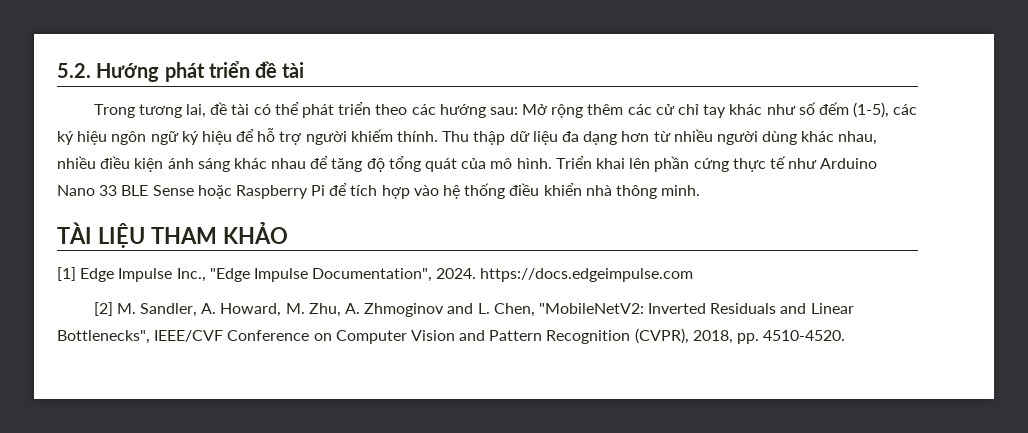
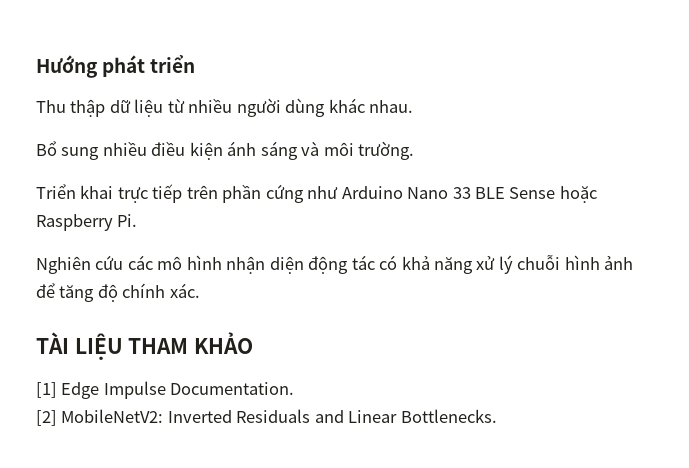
[57,63,91,78] 5.2. -> (36, 66) none
[255,61,305,78] [93,102,918,118] [57,128,439,145] đề tài // Trong tương lai, đề tài có thể phát triển theo các hướng sau: Mở rộng thêm các cử chỉ tay khác như số đếm (1-5), các ký hiệu ngôn ngữ ký hiệu để hỗ trợ người khiếm thính. -> (196, 64) //
[561,131,650,145] đa dạng hơn -> (164, 108) none
[838,131,878,145] nhau, -> [369,100,414,113] [36,141,100,160] nhau. // Bổ sung
[233,156,786,172] khác nhau để tăng độ tổng quát của mô hình. Triển khai lên phần cứng thực tế -> [301,141,415,160] [36,184,304,203] và môi trường. // Triển khai trực tiếp trên phần cứng
[311,183,701,199] Pi để tích hợp vào hệ thống điều khiển nhà thông minh. -> [117,214,138,227] [36,254,634,274] [36,283,200,302] Pi. // Nghiên cứu các mô hình nhận diện động tác có khả năng xử lý chuỗi hình ảnh để tăng độ chính xác.
[176,268,694,282] [93,302,854,317] [57,328,846,344] Inc., "Edge Impulse Documentation", 2024. https://docs.edgeimpulse.com // [2] M. Sandler, A. Howard, M. Zhu, A. Zhmoginov and L. Chen, "MobileNetV2: Inverted Residuals and Linear Bottlenecks", IEEE/CVF Conference on Computer Vision and Pattern Recognition (CVPR), 2018, pp. 4510-4520. -> [170,382,295,395] [36,409,497,426] Documentation. // [2] MobileNetV2: Inverted Residuals and Linear Bottlenecks.

